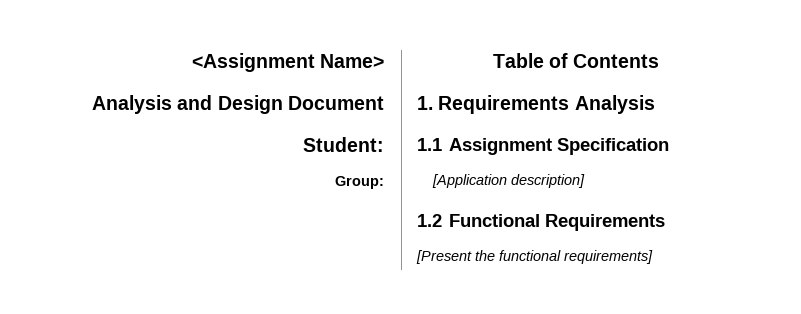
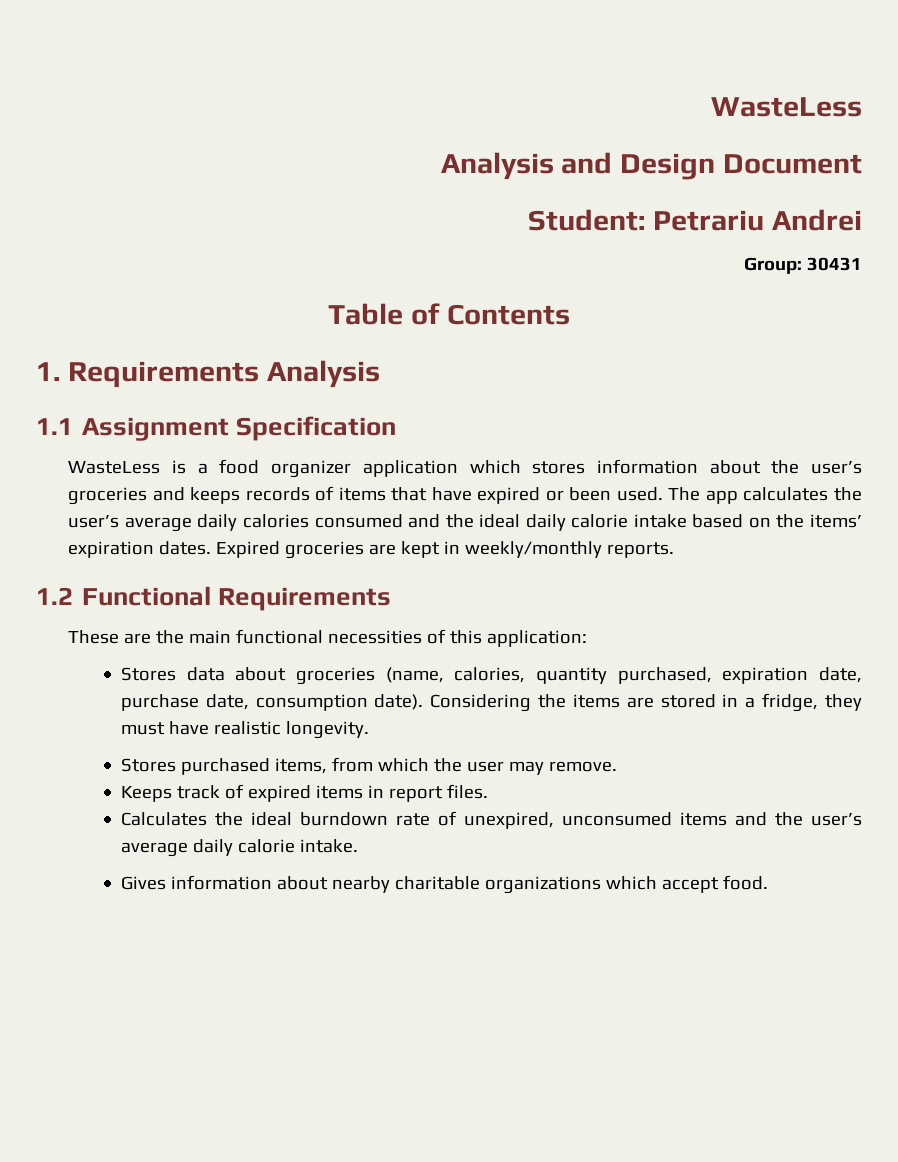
[191,53,384,72] <Assignment Name> -> [711,97,862,117] WasteLess
(384, 144) none -> [653,209,863,231] Petrariu Andrei
(384, 182) none -> [807,257,862,271] 30431
[432,174,586,188] [417,214,666,231] [416,250,653,264] [Application description] // 1.2 Functional Requirements // [Present the functional requirements] -> [68,459,863,478] [68,486,863,505] [68,514,862,532] [68,541,675,559] [36,586,392,611] [68,629,588,647] [120,667,862,685] [120,693,863,712] [120,721,369,739] [120,757,617,775] [120,784,488,802] [120,811,863,829] [120,839,358,857] [120,875,768,894] WasteLess is a food organizer application which stores information about the user’s groceries and keeps records of items that have expired or been used. The app calculates the user’s average daily calories consumed and the ideal daily calorie intake based on the items’ expiration dates. Expired groceries are kept in weekly/monthly reports. // 1.2 Functional Requirements // These are the main functional necessities of this application: // Stores data about groceries (name, calories, quantity purchased, expiration date, purchase date, consumption date). Considering the items are stored in a fridge, they must have realistic longevity. // Stores purchased items, from which the user may remove. // Keeps track of expired items in report files. // Calculates the ideal burndown rate of unexpired, unconsumed items and the user’s average daily calorie intake. // Gives information about nearby charitable organizations which accept food.

